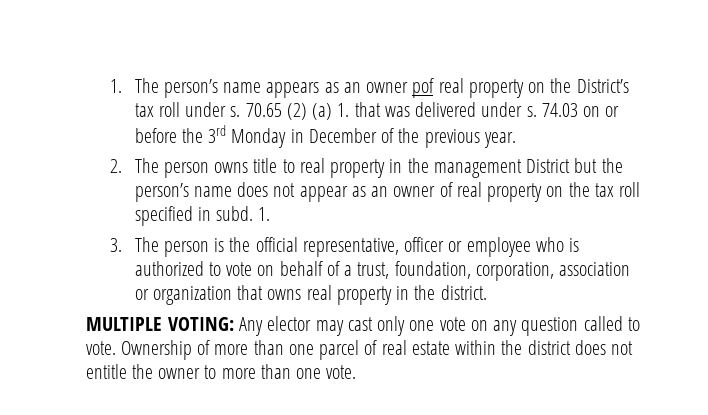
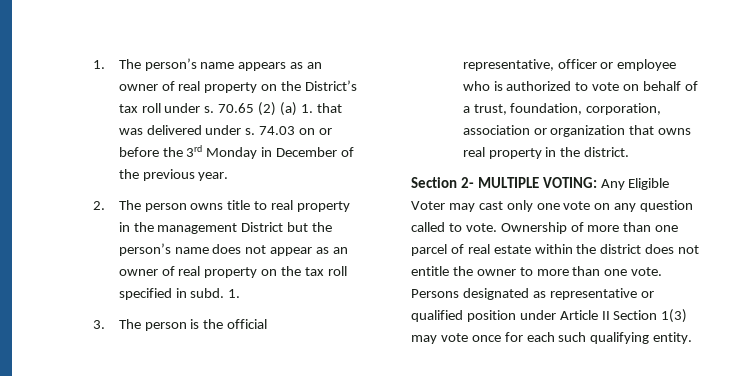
[412,78,435,98] pof -> [161,81,175,91] of
(487, 292) none -> [410,177,474,188] Section 2-
[267,316,312,331] elector -> [628,178,670,190] [410,201,445,210] Eligible Voter
(357, 372) none -> [410,288,654,300] [410,309,688,323] [410,332,693,344] Persons designated as representative or qualified position under Article II Section 1(3) may vote once for each such qualifying entity.

